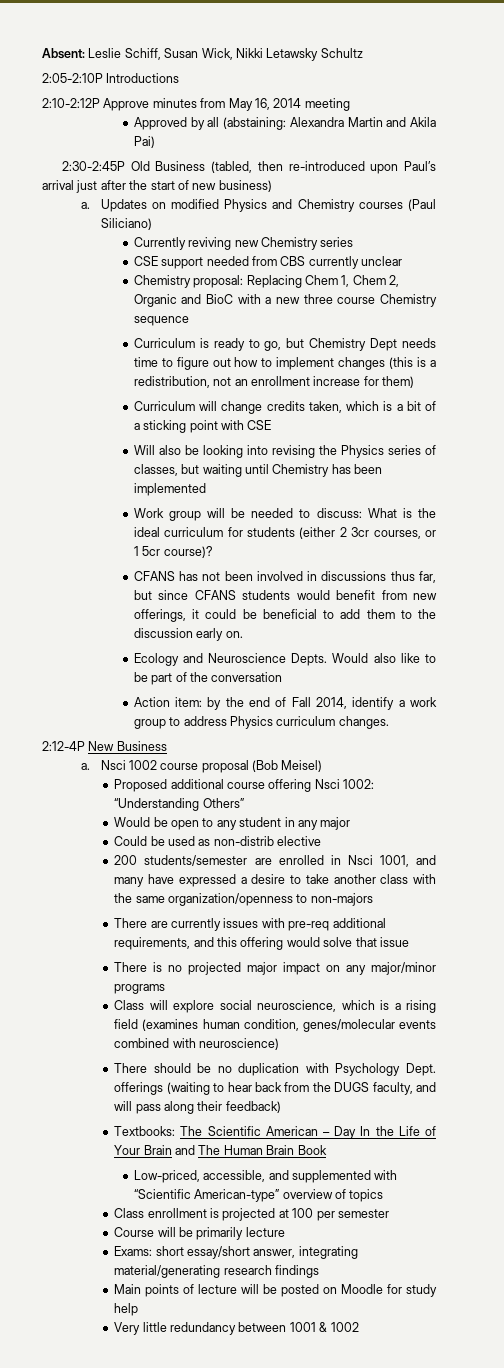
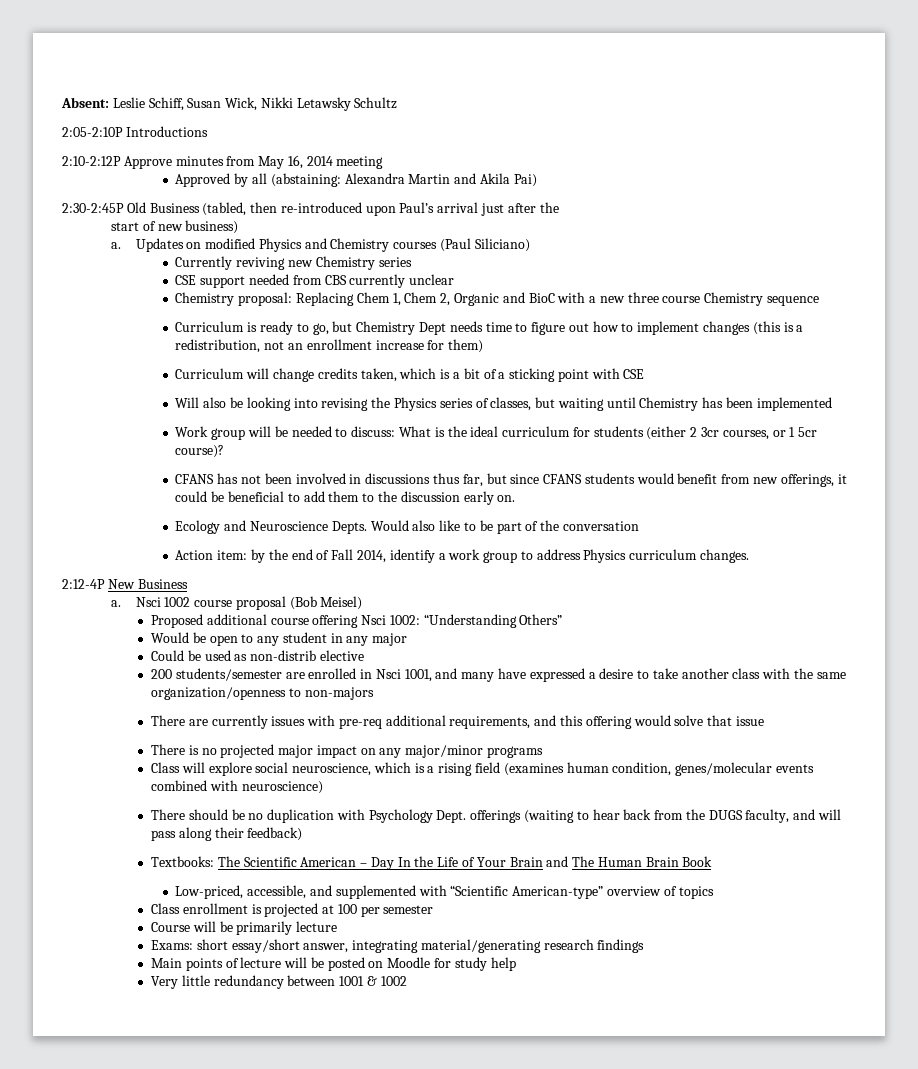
(148, 185) none -> (559, 207) //

